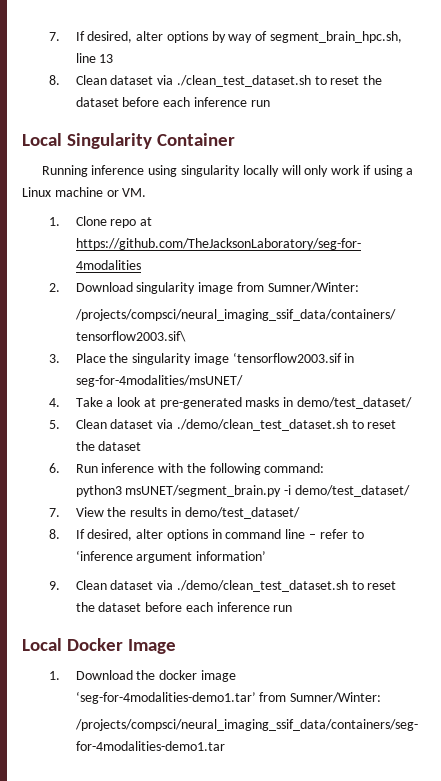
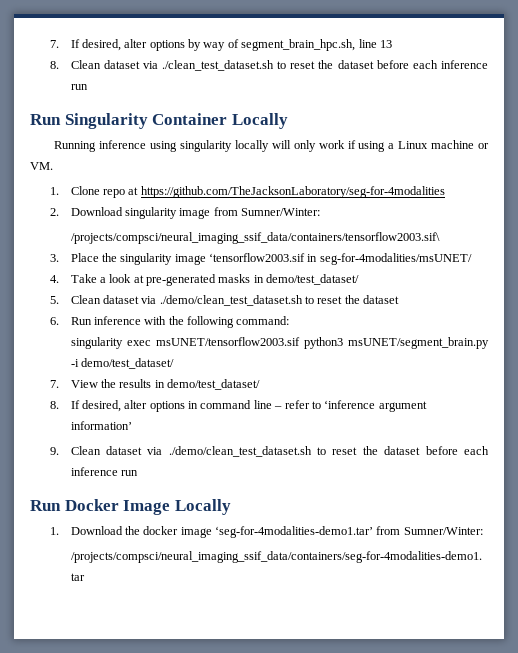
[22,133,62,146] Local -> [30,114,61,125] Run
(236, 139) none -> [231,113,288,129] Locally
(325, 468) none -> [70,337,300,349] singularity exec msUNET/tensorflow2003.sif
[22,638,62,651] Local -> [30,500,61,511] Run
(177, 646) none -> [174,499,231,515] Locally

